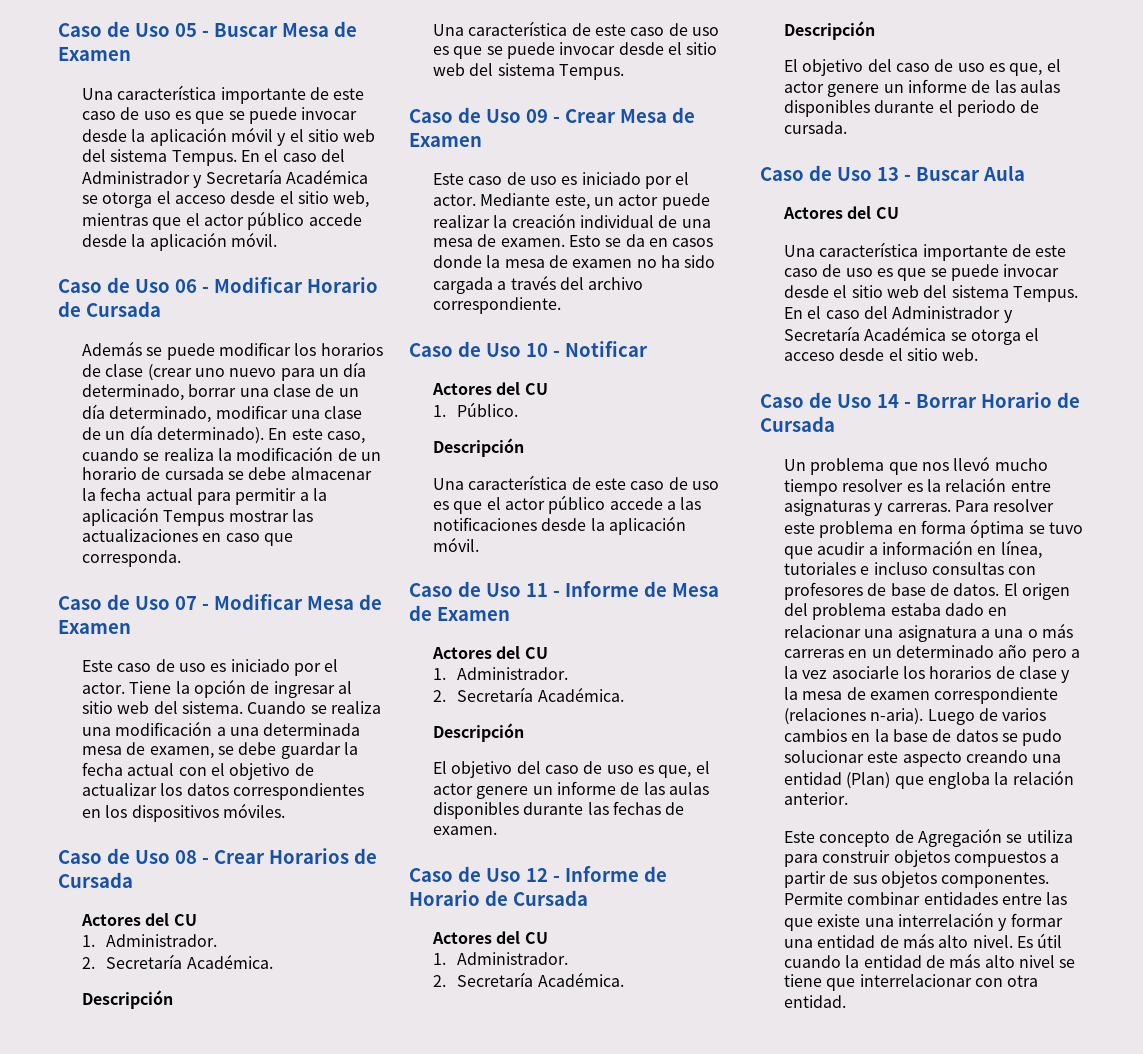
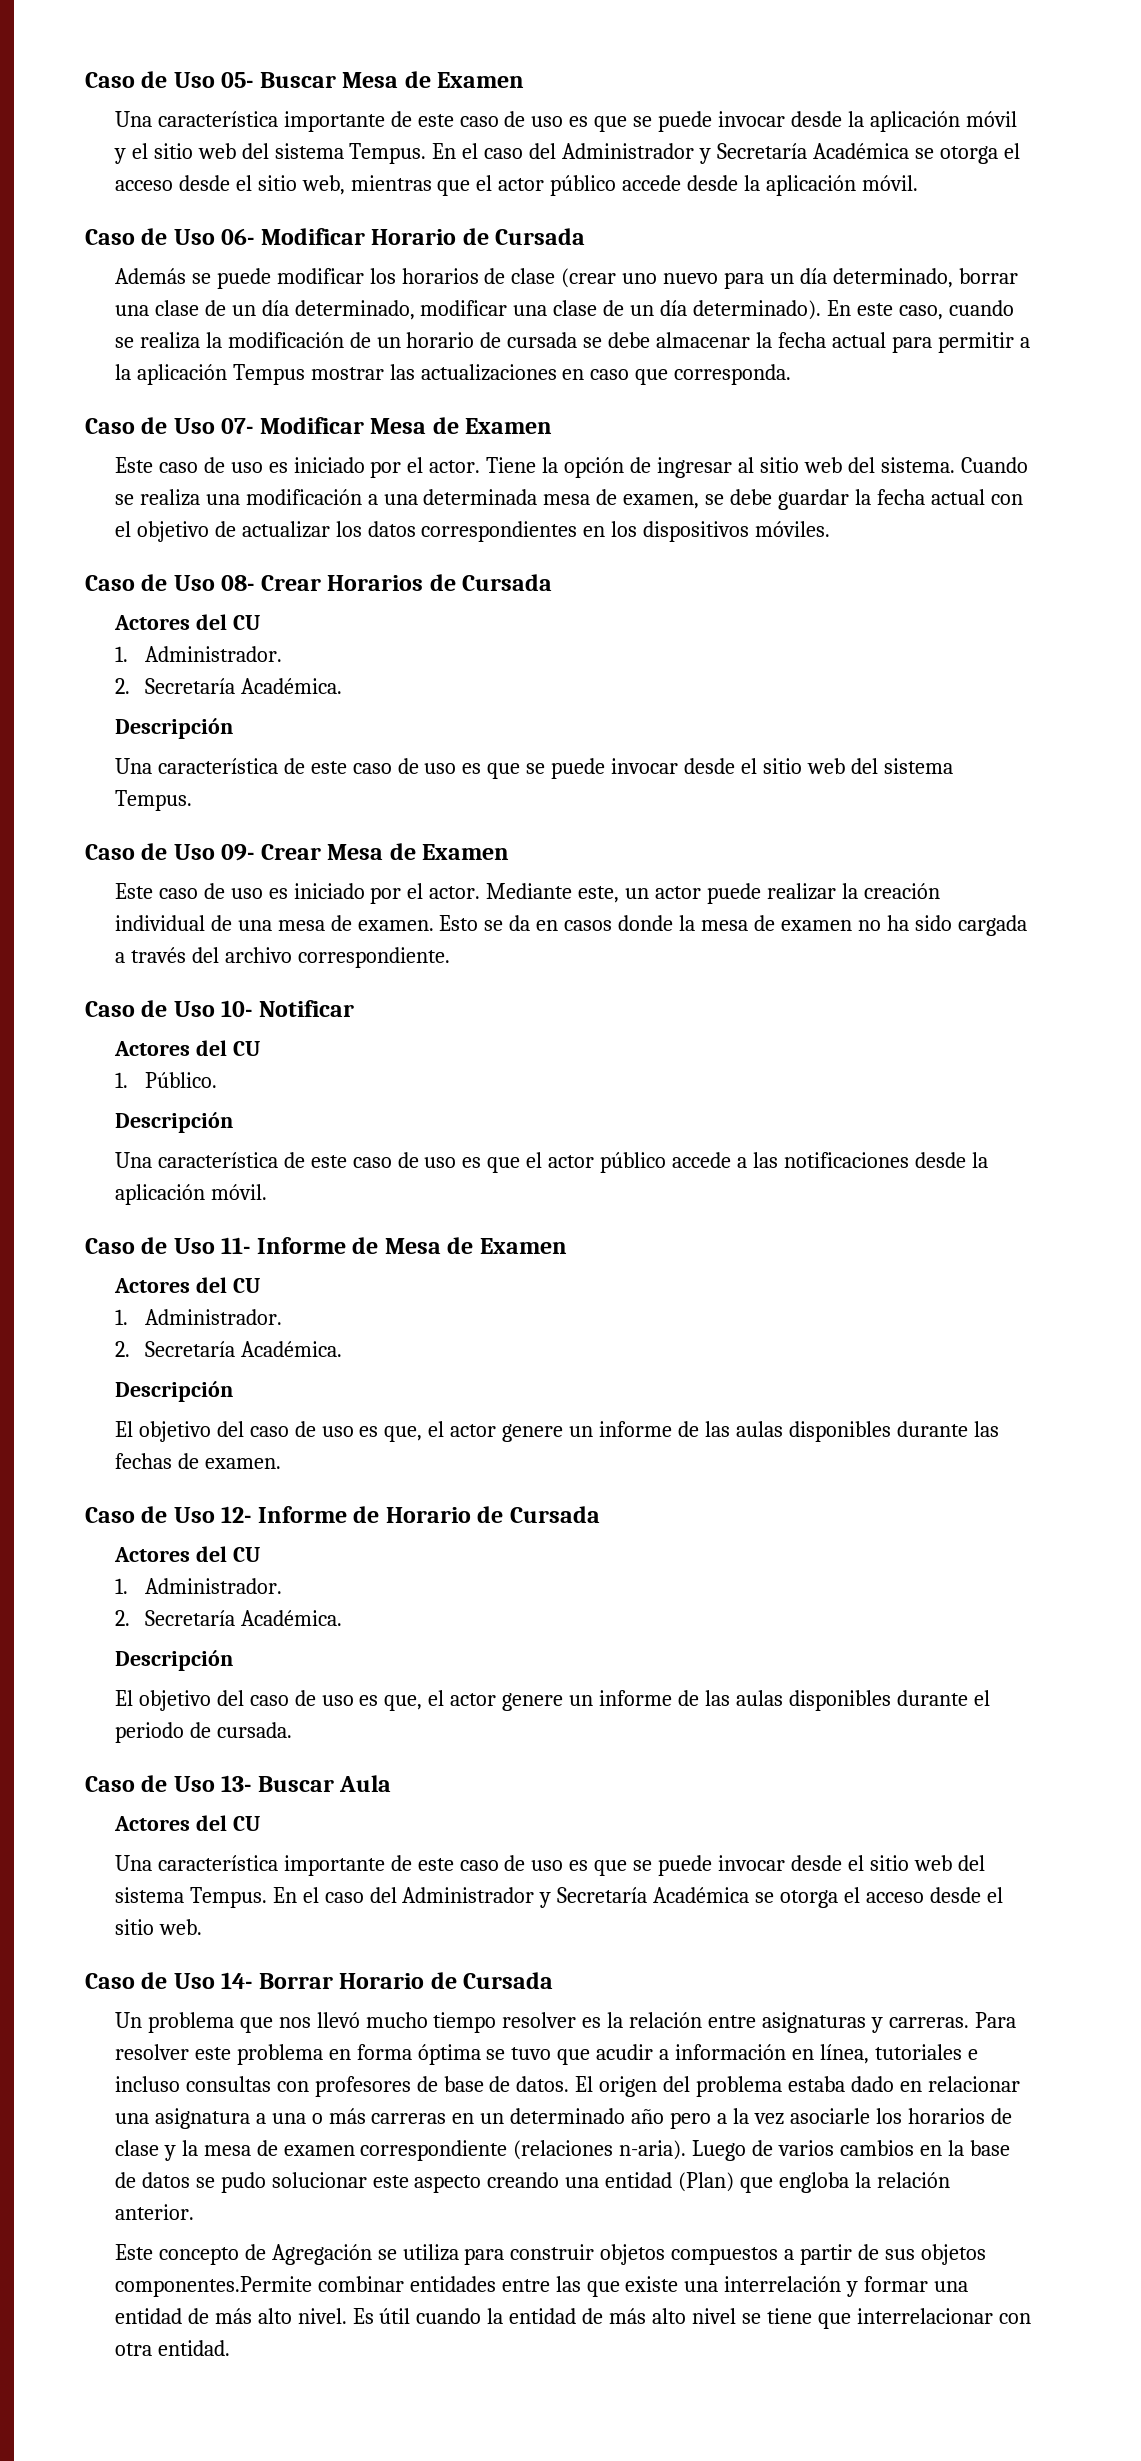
[58,21,209,37] Caso de Uso 05 - -> [85,71,254,88] Caso de Uso 05-
[174,279,209,293] 06 - -> [221,228,255,245] 06-
[174,596,209,610] 07 - -> [221,418,254,434] 07-
[174,850,209,864] 08 - -> [221,575,255,591] 08-
[525,109,560,123] 09 - -> [221,844,255,861] 09-
[525,343,560,357] 10 - -> [221,1000,253,1017] 10-
[525,583,560,597] 11 - -> [221,1237,251,1254] 11-
[525,868,560,882] 12 - -> [221,1506,252,1523] 12-
[876,167,911,181] 13 - -> [221,1775,252,1792] 13-
[876,394,911,408] 14 - -> [221,1972,253,1989] 14-
[941,872,1050,888] [784,892,844,905] componentes. Permite -> [114,2276,312,2297] componentes.Permite

